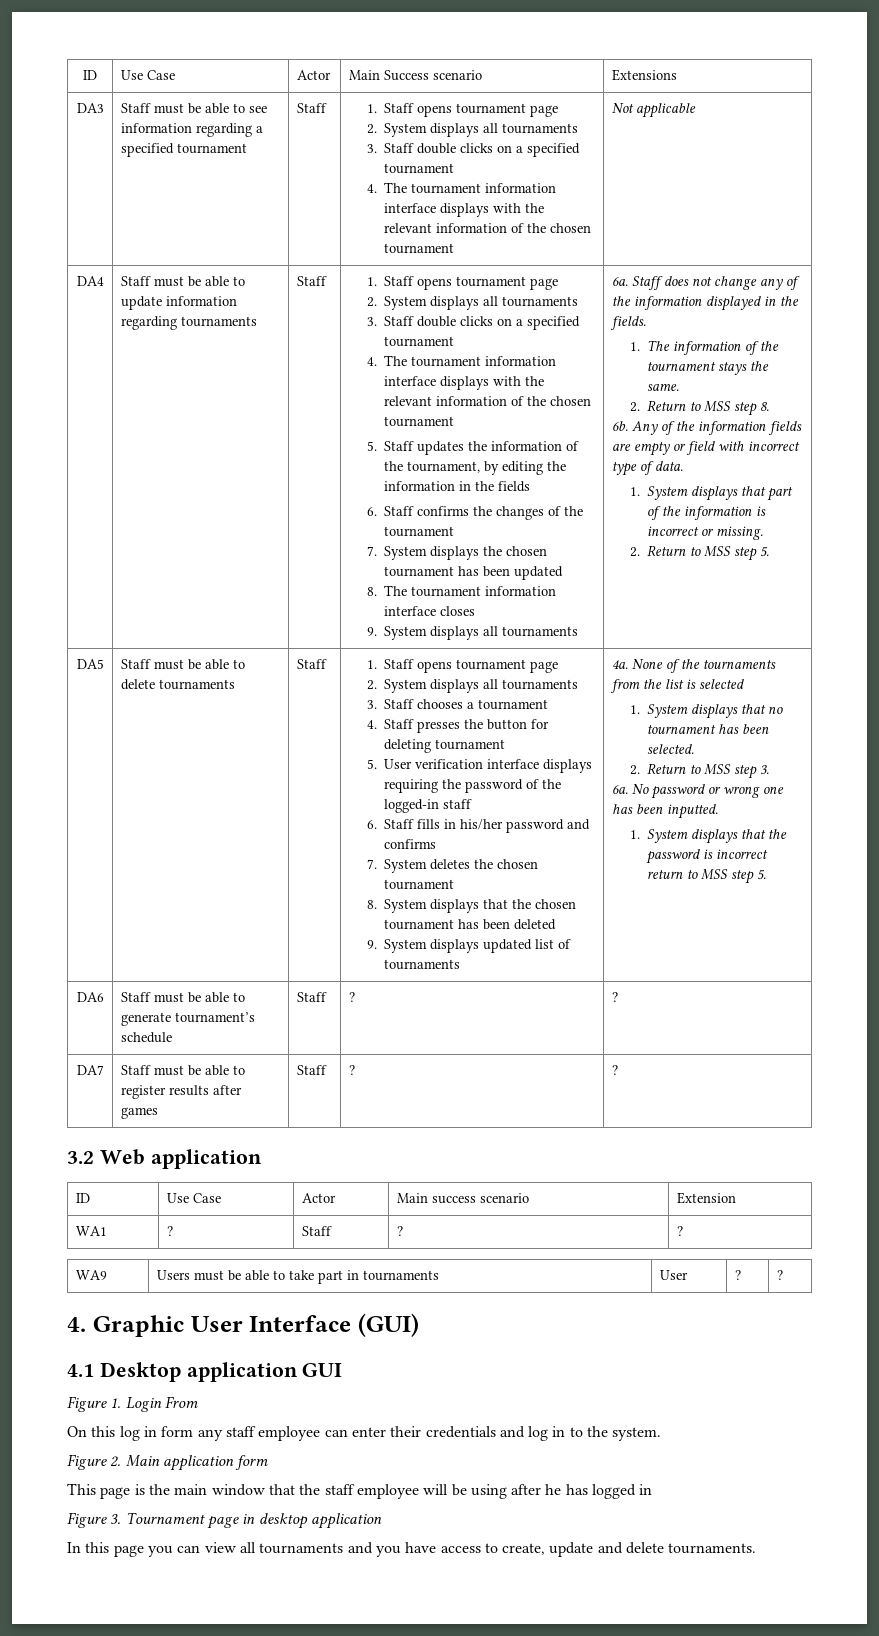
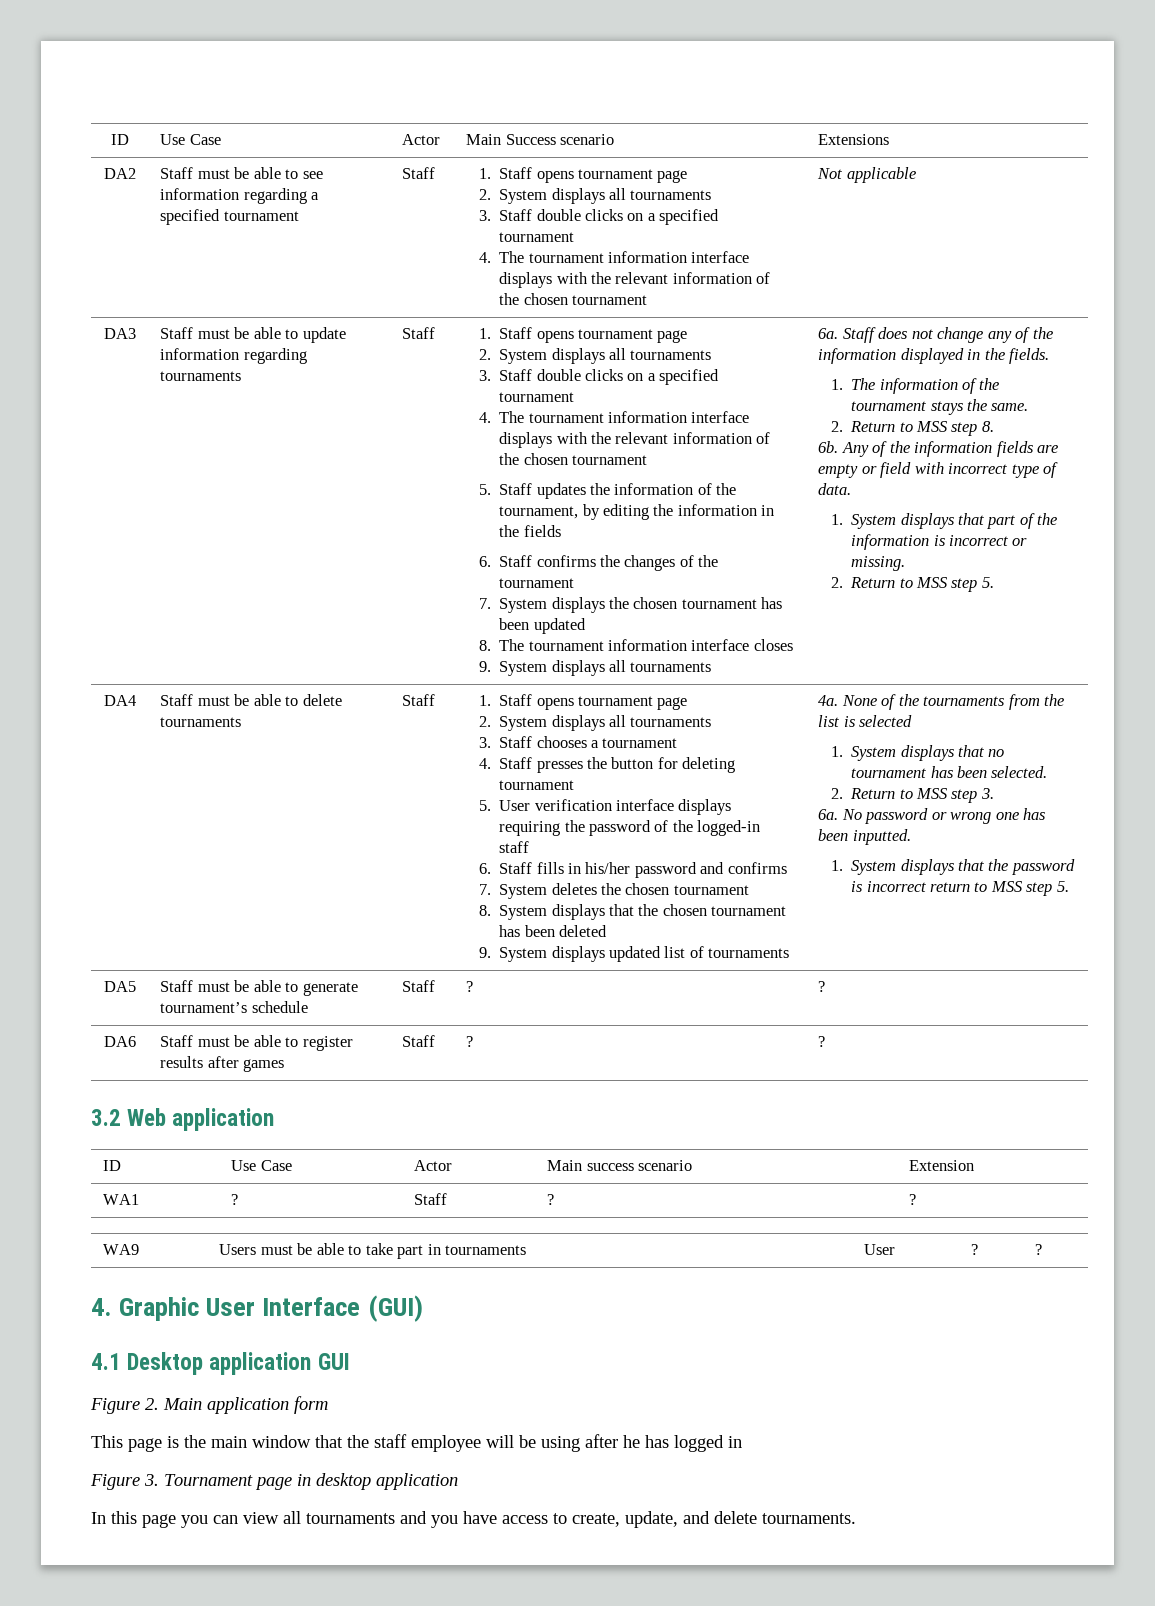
[76,103,104,113] DA3 -> [104,168,136,179] DA2
[76,276,104,286] DA4 -> [104,328,136,339] DA3
[76,659,104,669] DA5 -> [104,695,136,706] DA4
[76,992,104,1002] DA6 -> [104,981,136,992] DA5
[76,1065,104,1075] DA7 -> [104,1036,136,1047] DA6
[67,1396,198,1412] [67,1426,662,1441] // Figure 1. Login From // On this log in form any staff employee can enter their credentials and log in to the system. -> (350, 1361) none
[549,1542,594,1557] update -> [625,1511,678,1528] update,

